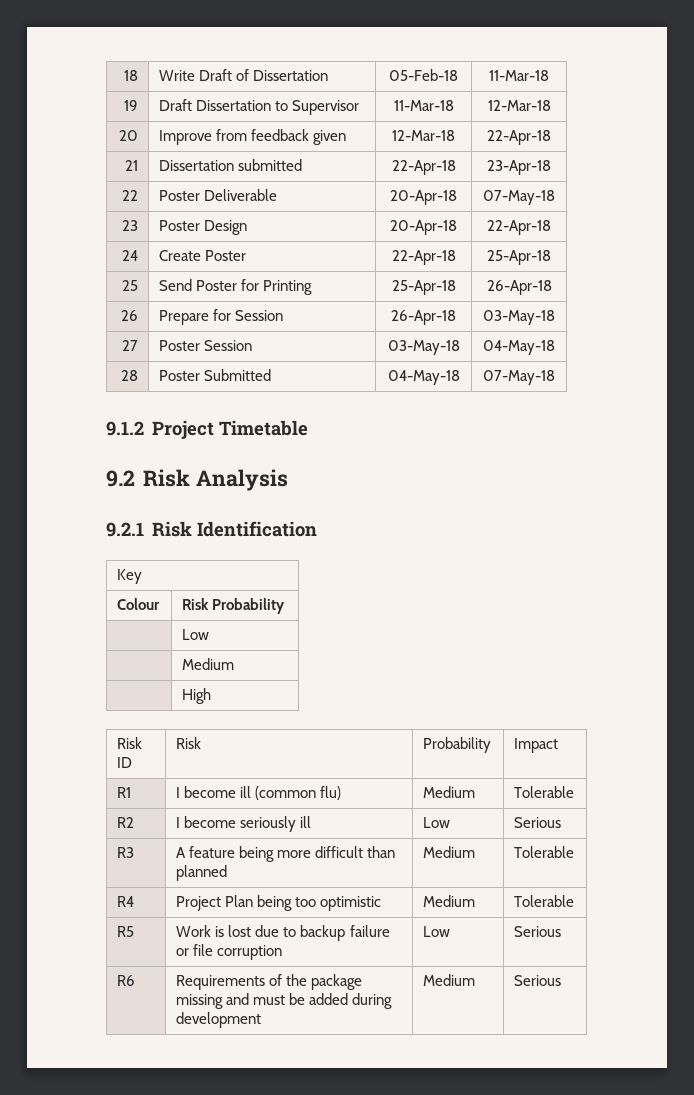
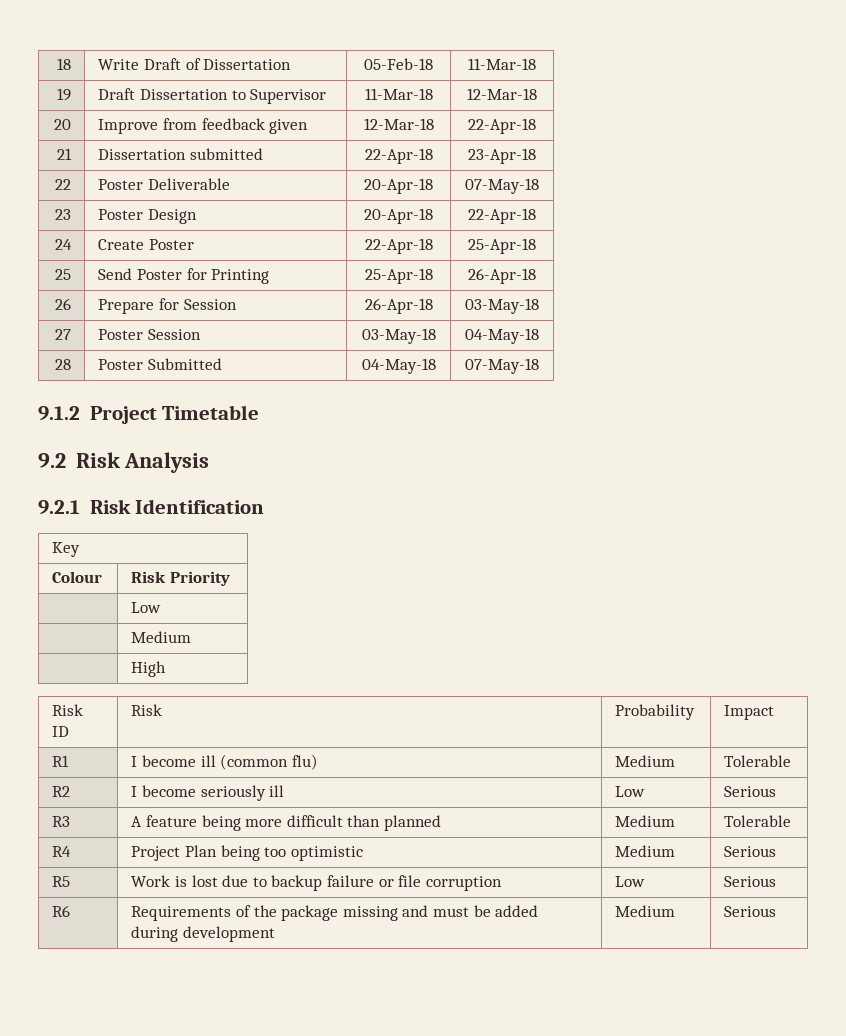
[212,598,286,614] Probability -> [169,571,230,586] Priority
[514,895,575,907] Tolerable -> [724,846,777,857] Serious

